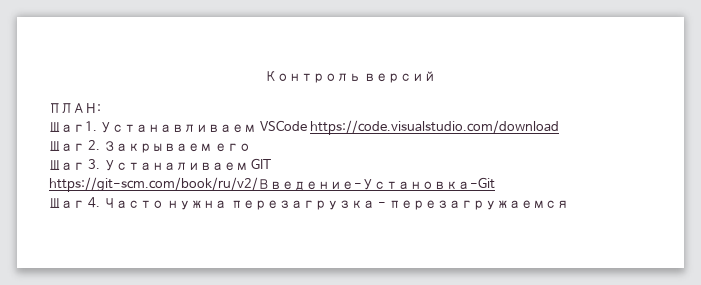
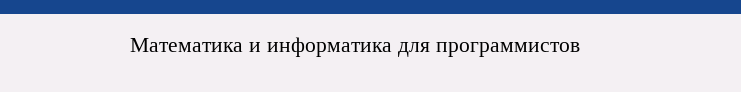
[264,71,437,83] [49,103,101,114] [49,120,560,135] [49,140,252,153] [49,158,272,171] [49,177,495,192] [49,197,570,210] Контроль версий // ПЛАН: // Шаг1. Устанавливаем VSCode https://code.visualstudio.com/download // Шаг 2. Закрываем его // Шаг 3. Устаналиваем GIT https://git-scm.com/book/ru/v2/Введение-Установка-Git // Шаг 4. Часто нужна перезагрузка - перезагружаемся -> [130,37,580,57] Математика и информатика для программистов

